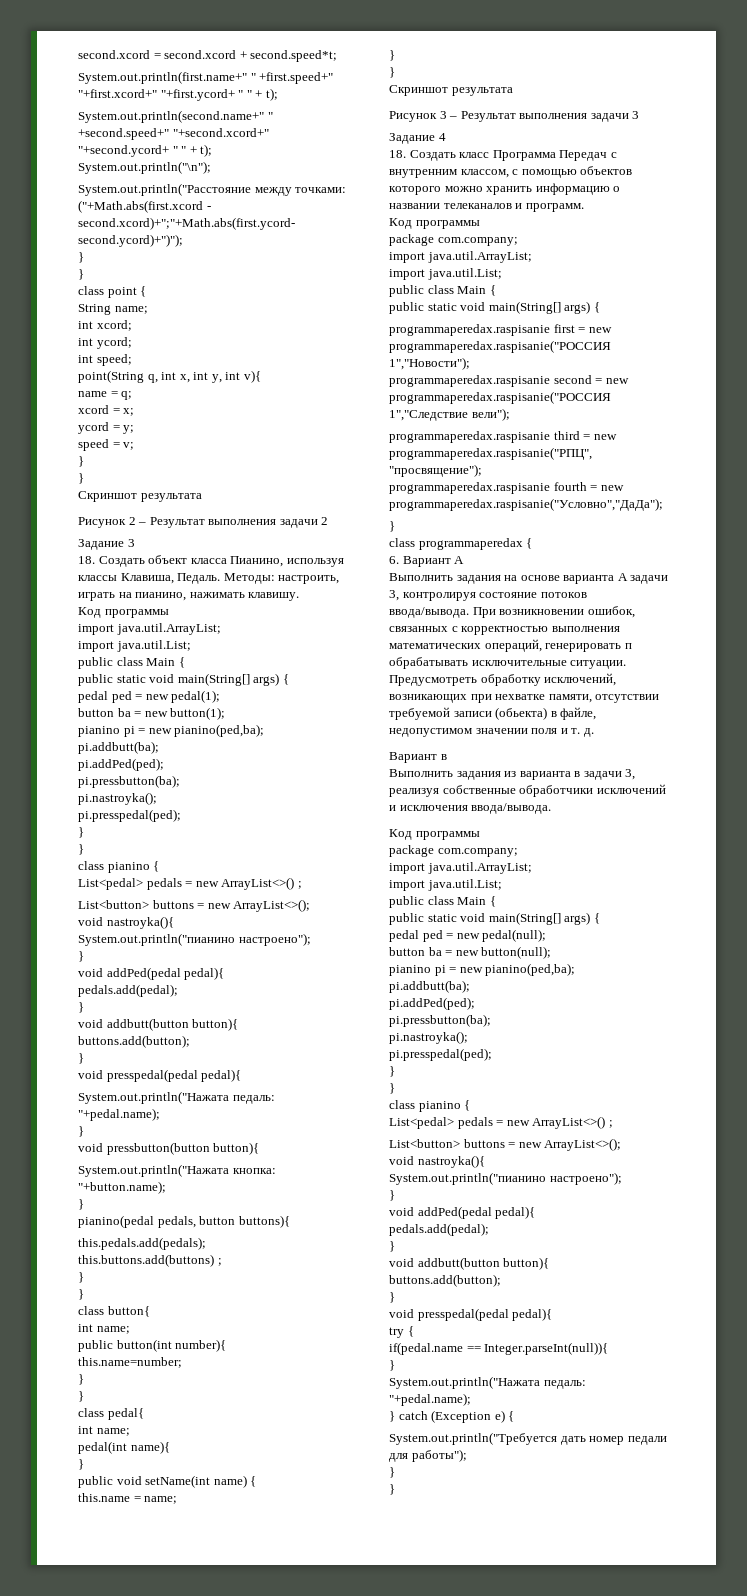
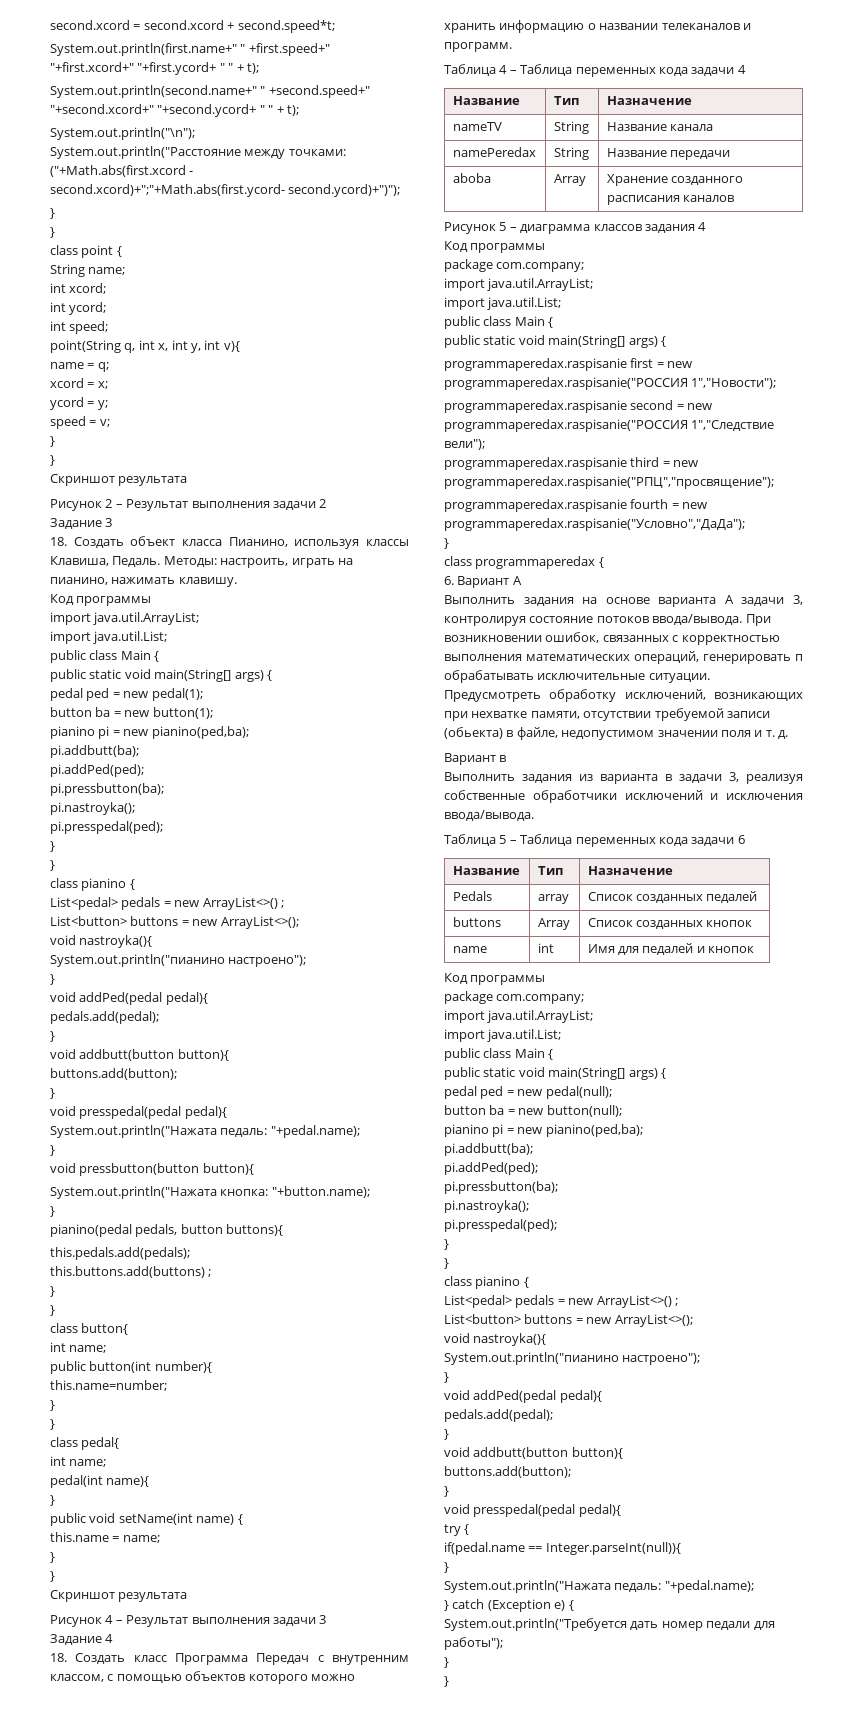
[439,111,447,119] 3 -> [105,1615,114,1624] 4
(584, 207) none -> [444,64,746,77] [452,96,520,105] [553,96,579,105] [606,96,692,105] [452,122,502,131] [553,121,589,134] [606,122,713,131] [452,147,536,157] [553,147,589,160] [606,148,730,160] [452,173,491,183] [553,174,586,186] [606,174,743,186] [606,195,734,205] [444,222,707,234] // Таблица 4 – Таблица переменных кода задачи 4 // Название | Тип | Назначение // nameTV | String | Название канала // namePeredax | String | Название передачи // aboba | Array | Хранение созданного расписания каналов // Рисунок 5 – диаграмма классов задания 4
(552, 808) none -> [444,834,745,847] [452,866,520,875] [537,866,563,875] [587,866,673,875] [452,891,492,901] [537,894,569,904] [587,891,758,903] [452,917,501,927] [537,918,570,930] [587,918,753,929] [452,946,487,953] [537,943,554,953] [587,943,755,955] // Таблица 5 – Таблица переменных кода задачи 6 // Название | Тип | Назначение // Pedals | array | Список созданных педалей // buttons | Array | Список созданных кнопок // name | int | Имя для педалей и кнопок

